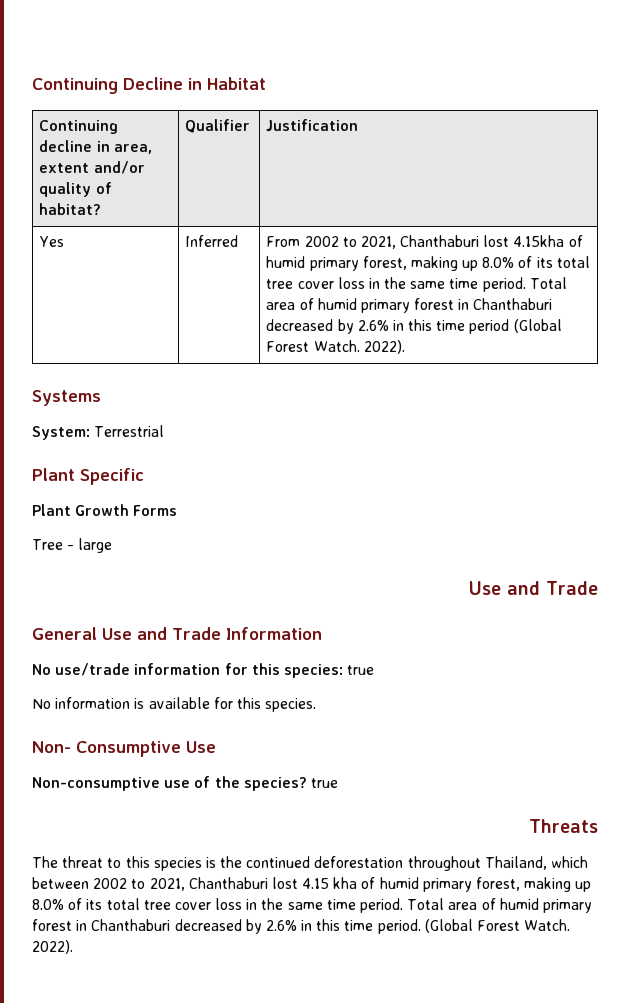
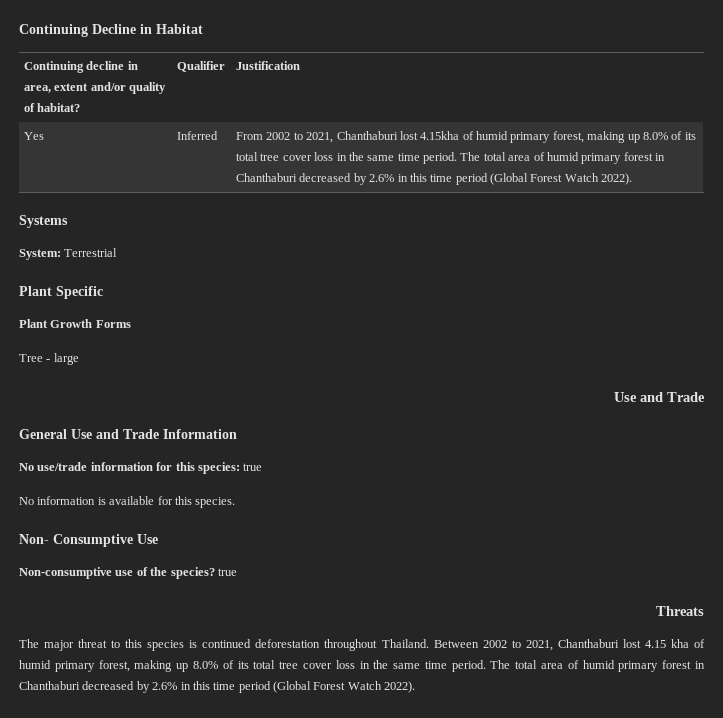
[529,277,567,289] Total -> [460,152,506,161] The total
[313,340,360,352] Watch. -> [564,173,599,182] Watch
(58, 862) none -> [44,640,75,651] major
[220,856,243,868] the -> (198, 644) none
[484,856,589,870] [32,877,89,889] Thailand, which between -> [381,639,479,648] Thailand. Between
[407,898,445,910] Total -> [490,660,538,669] The total
[377,919,571,934] period. (Global Forest Watch. -> [238,681,382,693] period (Global Forest Watch

